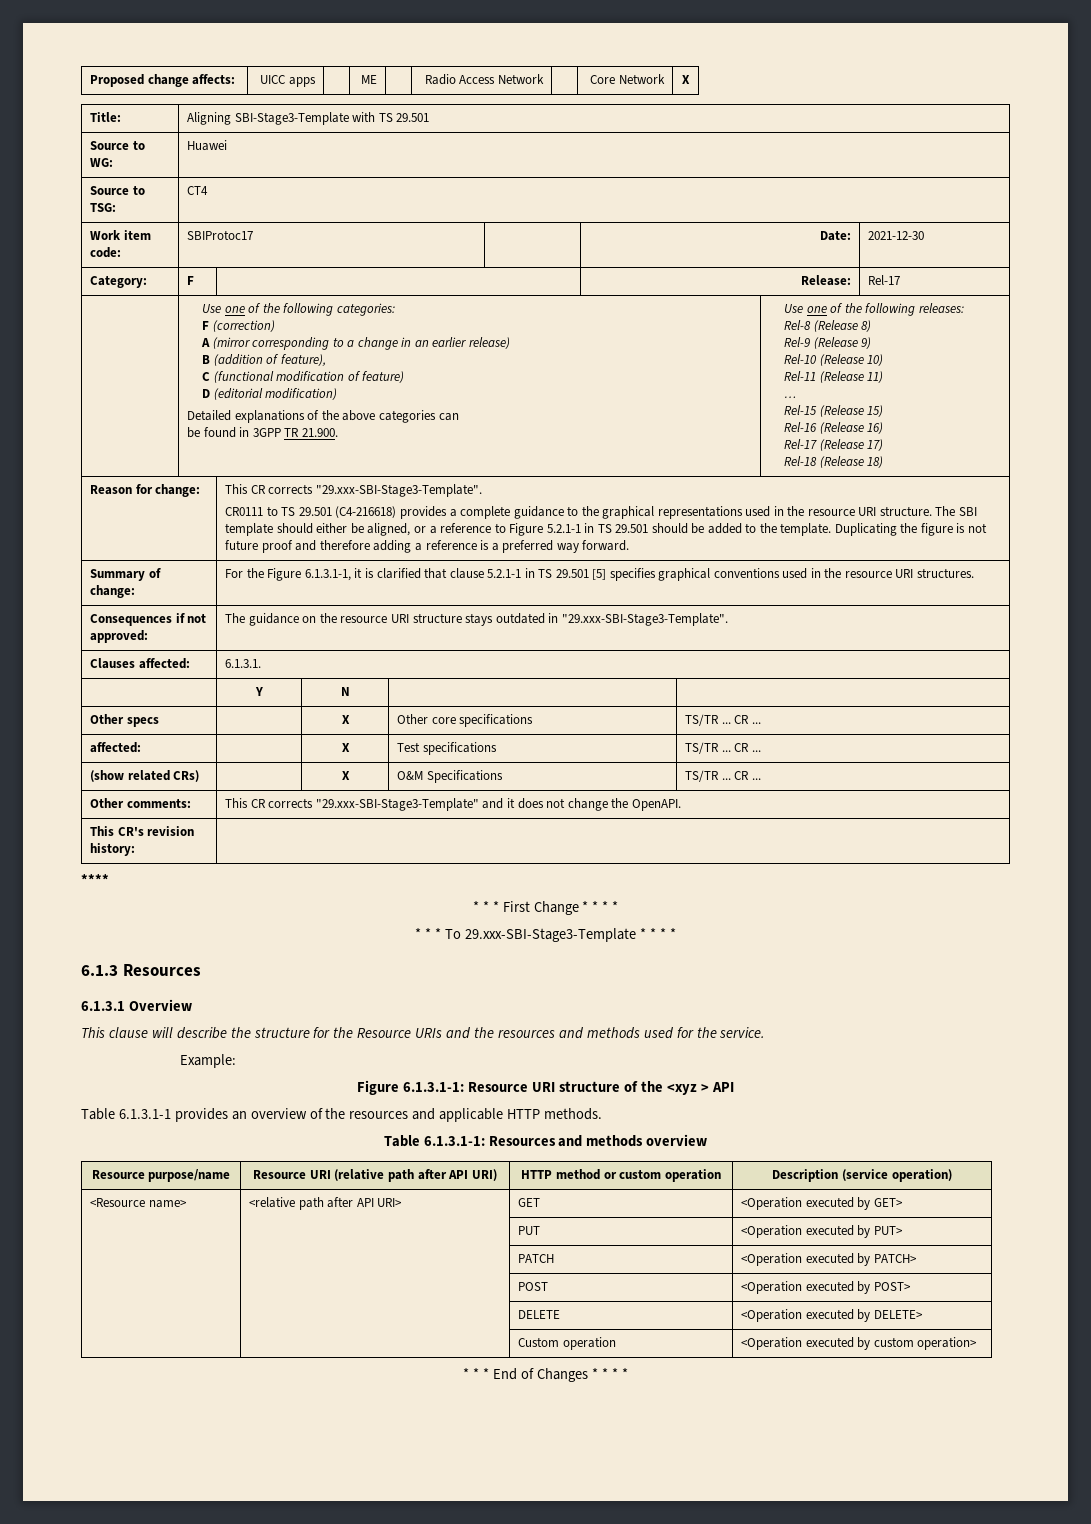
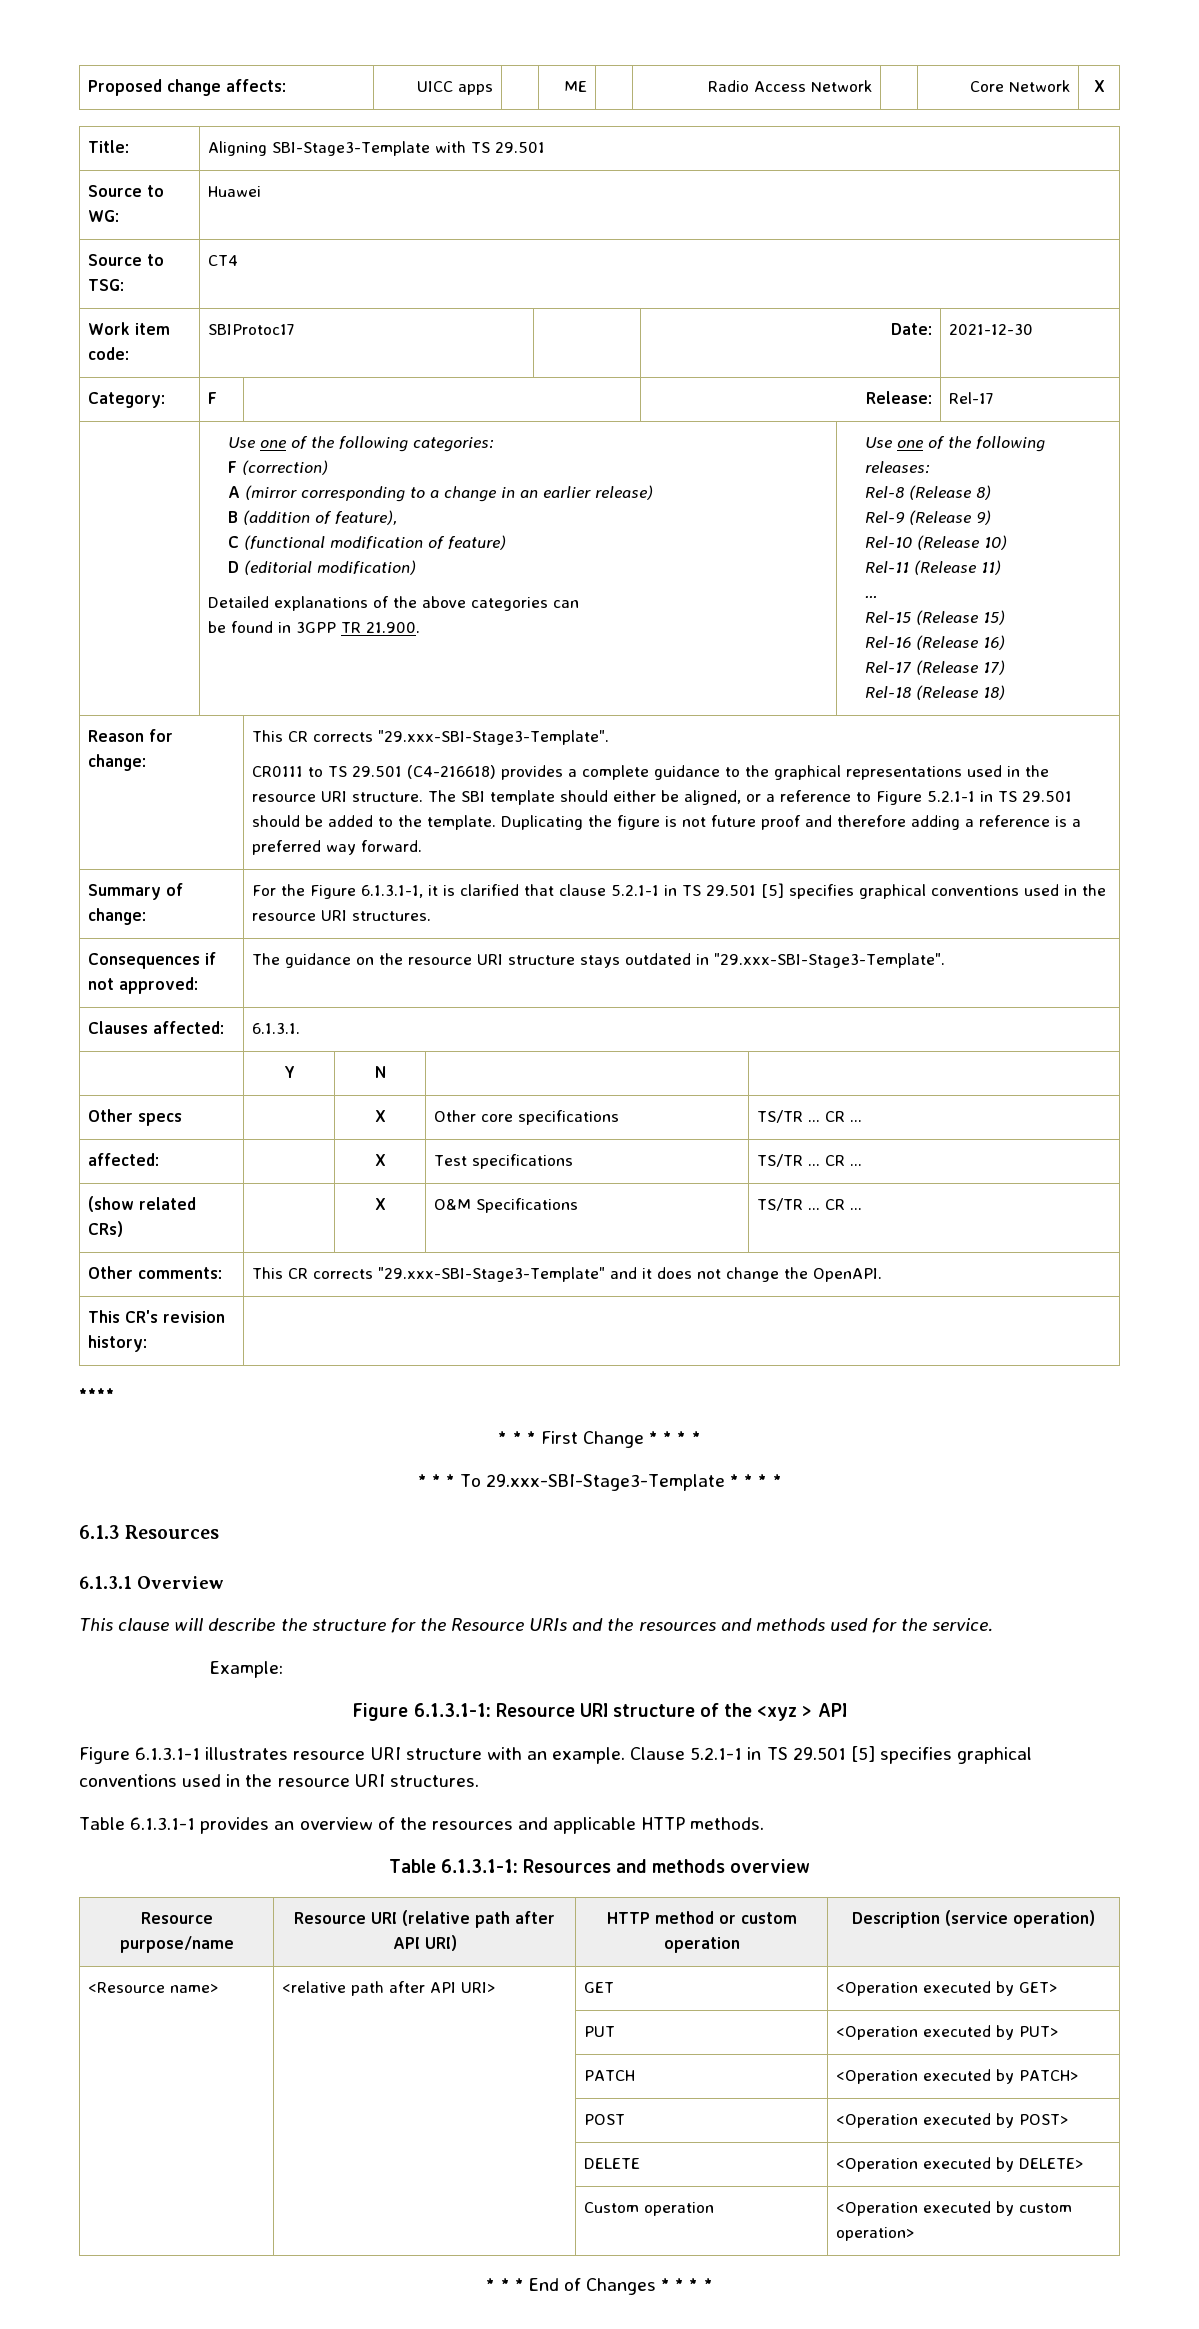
(734, 1087) none -> [79,1746,1033,1764] [79,1774,479,1787] // Figure 6.1.3.1-1 illustrates resource URI structure with an example. Clause 5.2.1-1 in TS 29.501 [5] specifies graphical conventions used in the resource URI structures.

